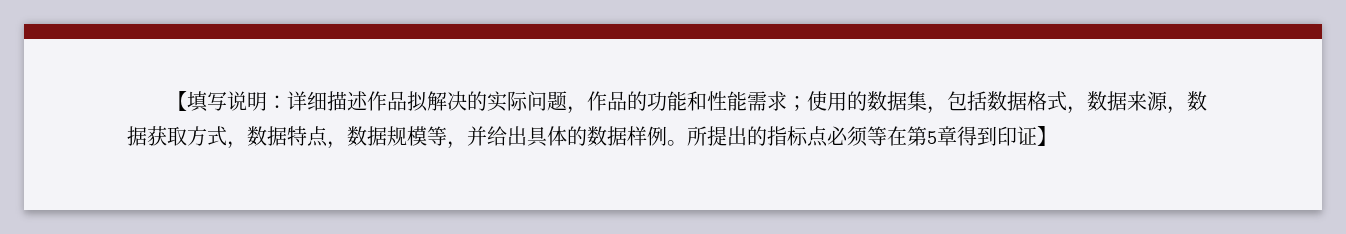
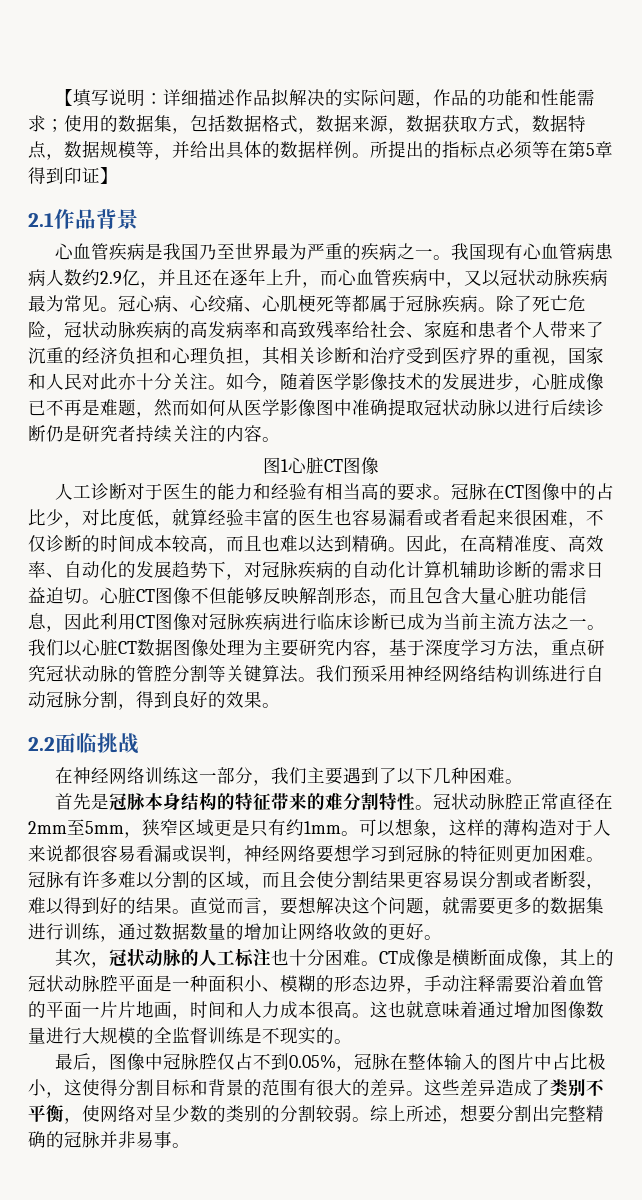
(1057, 136) none -> [28,209,138,230] [54,243,613,261] [28,268,608,288] [28,294,586,313] [28,321,604,340] [28,346,604,366] [28,372,604,392] [28,398,604,418] [28,425,280,443] [263,457,379,475] [54,483,614,501] [28,508,604,528] [28,535,604,554] [28,560,604,580] [28,587,587,606] [28,612,605,632] [28,638,605,658] [28,664,604,683] [28,691,280,710] [28,733,139,754] [54,767,523,786] [54,792,613,811] [28,818,611,838] [28,844,604,864] [28,870,604,890] [28,896,604,916] [28,922,442,942] [54,948,614,968] [28,974,604,994] [28,1000,604,1020] [28,1026,352,1045] [54,1052,606,1072] [28,1079,605,1098] [28,1104,604,1124] [28,1131,190,1148] // 2.1作品背景 // 心血管疾病是我国乃至世界最为严重的疾病之一。我国现有心血管病患病人数约2.9亿，并且还在逐年上升，而心血管疾病中，又以冠状动脉疾病最为常见。冠心病、心绞痛、心肌梗死等都属于冠脉疾病。除了死亡危险，冠状动脉疾病的高发病率和高致残率给社会、家庭和患者个人带来了沉重的经济负担和心理负担，其相关诊断和治疗受到医疗界的重视，国家和人民对此亦十分关注。如今，随着医学影像技术的发展进步，心脏成像已不再是难题，然而如何从医学影像图中准确提取冠状动脉以进行后续诊断仍是研究者持续关注的内容。 // 图1心脏CT图像 // 人工诊断对于医生的能力和经验有相当高的要求。冠脉在CT图像中的占比少，对比度低，就算经验丰富的医生也容易漏看或者看起来很困难，不仅诊断的时间成本较高，而且也难以达到精确。因此，在高精准度、高效率、自动化的发展趋势下，对冠脉疾病的自动化计算机辅助诊断的需求日益迫切。心脏CT图像不但能够反映解剖形态，而且包含大量心脏功能信息，因此利用CT图像对冠脉疾病进行临床诊断已成为当前主流方法之一。我们以心脏CT数据图像处理为主要研究内容，基于深度学习方法，重点研究冠状动脉的管腔分割等关键算法。我们预采用神经网络结构训练进行自动冠脉分割，得到良好的效果。 // 2.2面临挑战 // 在神经网络训练这一部分，我们主要遇到了以下几种困难。 // 首先是冠脉本身结构的特征带来的难分割特性。冠状动脉腔正常直径在2mm至5mm，狭窄区域更是只有约1mm。可以想象，这样的薄构造对于人来说都很容易看漏或误判，神经网络要想学习到冠脉的特征则更加困难。冠脉有许多难以分割的区域，而且会使分割结果更容易误分割或者断裂，难以得到好的结果。直觉而言，要想解决这个问题，就需要更多的数据集进行训练，通过数据数量的增加让网络收敛的更好。 // 其次，冠状动脉的人工标注也十分困难。CT成像是横断面成像，其上的冠状动脉腔平面是一种面积小、模糊的形态边界，手动注释需要沿着血管的平面一片片地画，时间和人力成本很高。这也就意味着通过增加图像数量进行大规模的全监督训练是不现实的。 // 最后，图像中冠脉腔仅占不到0.05%，冠脉在整体输入的图片中占比极小，这使得分割目标和背景的范围有很大的差异。这些差异造成了类别不平衡，使网络对呈少数的类别的分割较弱。综上所述，想要分割出完整精确的冠脉并非易事。

